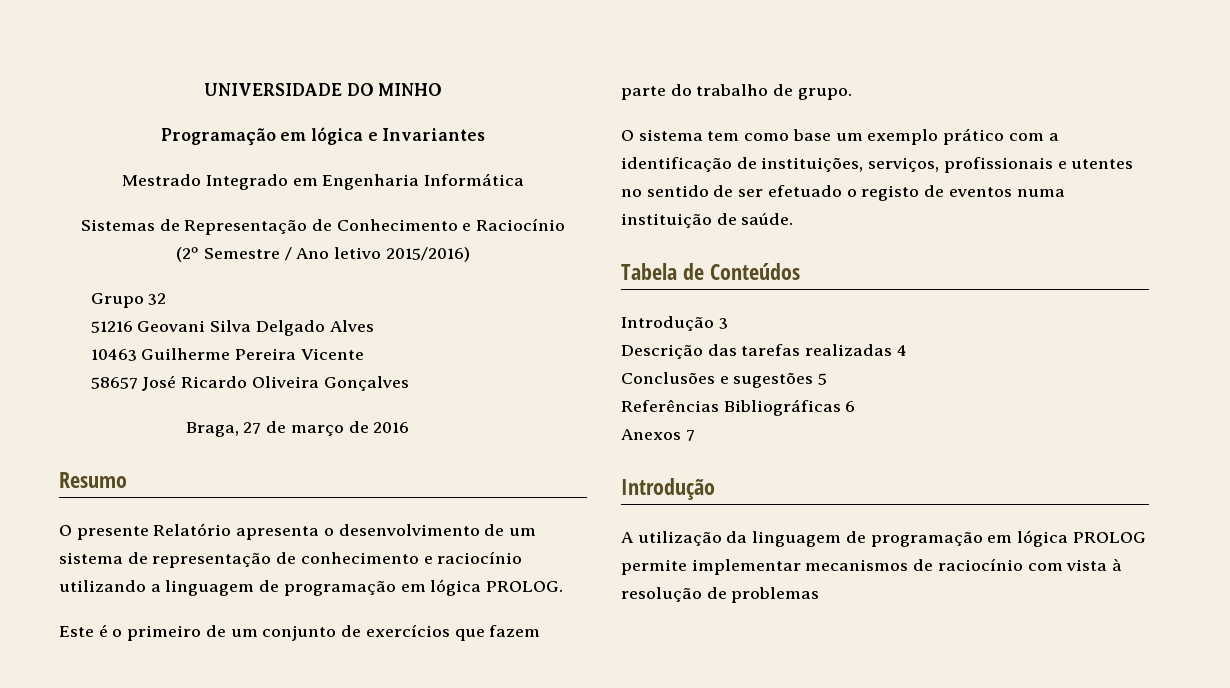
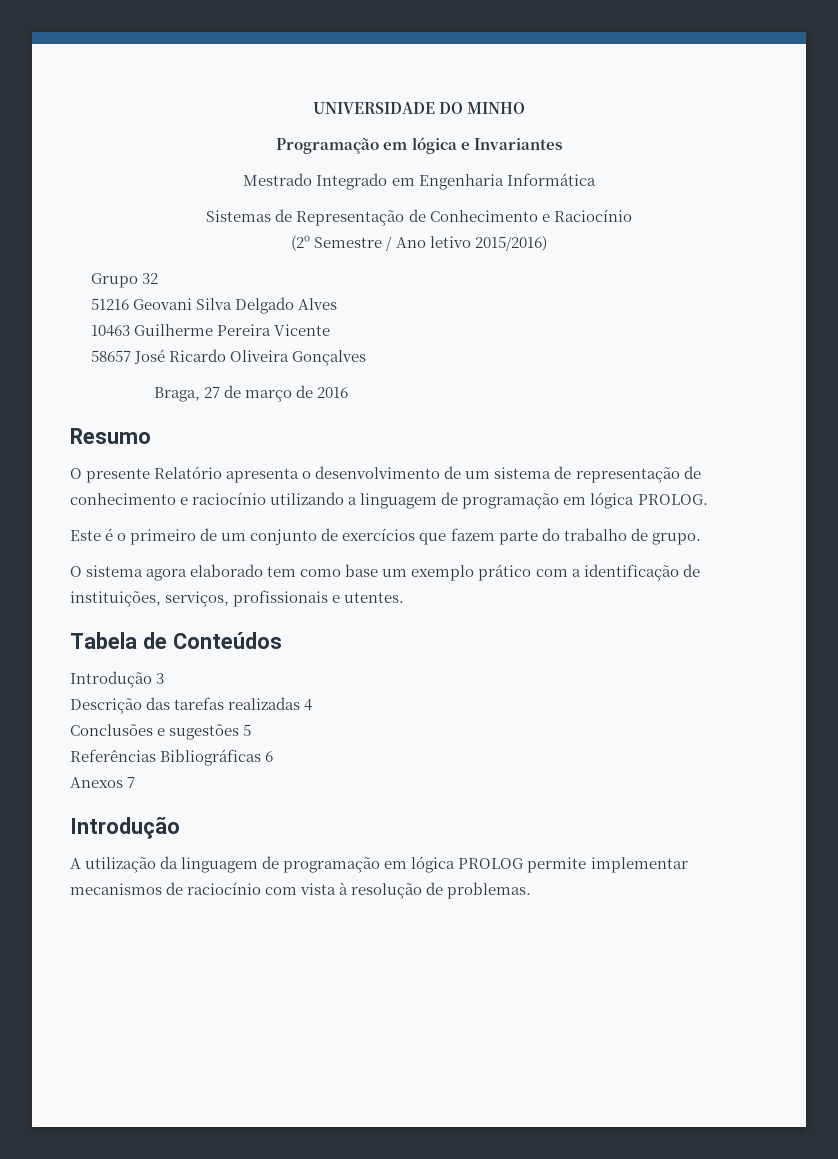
(703, 135) none -> [146,564,264,581] agora elaborado
[1071,159,1134,169] [621,185,1065,201] [621,213,794,228] utentes no sentido de ser efetuado o registo de eventos numa instituição de saúde. -> [344,592,405,603] utentes.
[731,587,820,603] problemas -> [447,882,532,899] problemas.

